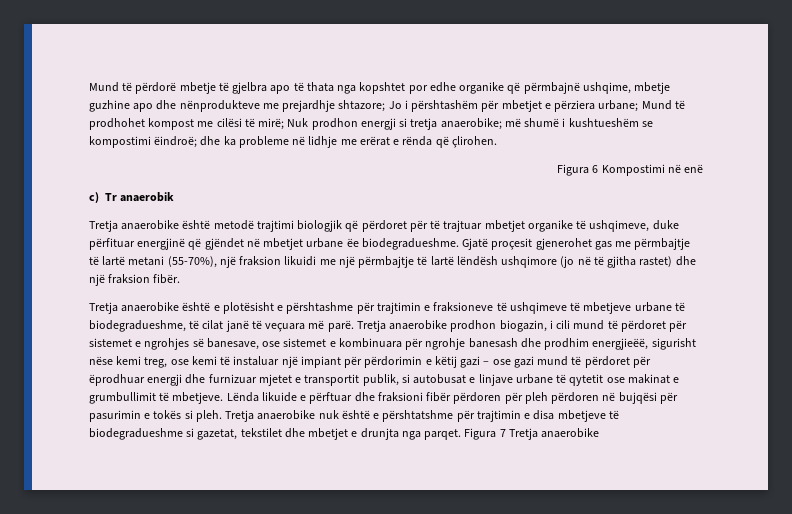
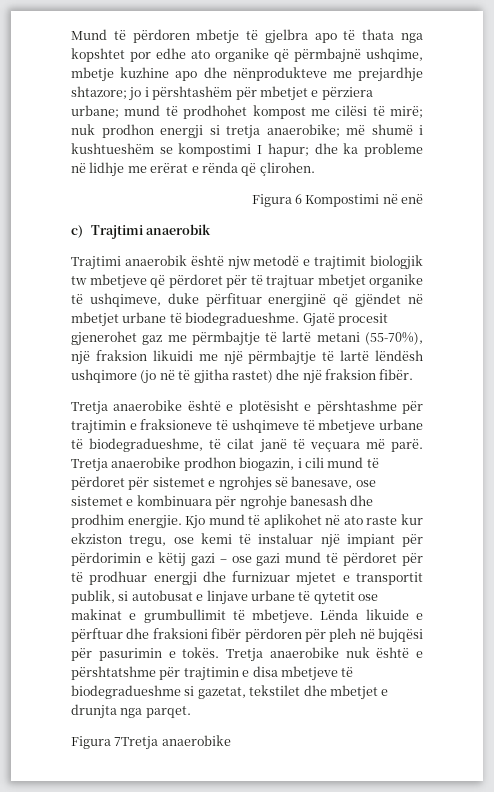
[89,82,177,94] Mund të përdorë -> [71,29,190,43] Mund të përdoren
(456, 87) none -> [191,50,210,59] ato
[89,100,130,112] guzhine -> [120,67,170,78] kuzhine
[388,101,402,109] Jo -> [129,87,142,101] jo
[641,100,672,110] Mund -> [124,105,161,116] mund
[287,118,309,127] Nuk -> [71,124,95,135] nuk
[154,136,198,148] ëindroë; -> [257,143,309,157] I hapur;
[105,193,117,201] Tr -> [90,225,143,239] Trajtimi
[89,220,343,232] Tretja anaerobike është metodë trajtimi biologjik -> [71,255,423,270] [71,274,147,289] Trajtimi anaerobik është njw metodë e trajtimit biologjik tw mbetjeve
[346,238,359,247] ëe -> [169,313,182,323] të
[491,238,612,250] proçesit gjenerohet gas -> [337,313,388,326] [71,331,163,346] procesit gjenerohet gaz
[592,338,696,350] [89,356,168,368] energjieëë, sigurisht nëse kemi treg, -> [127,514,423,529] [71,533,167,547] energjie. Kjo mund të aplikohet në ato raste kur ekziston tregu,
[89,374,145,386] ëprodhuar -> [71,571,148,585] të prodhuar
[551,392,600,404] përdoren -> (357, 635) none
[153,410,222,422] tokës si pleh. -> [182,647,220,658] tokës.
[464,428,538,440] Figura 7 Tretja -> [71,736,159,750] // Figura 7Tretja

